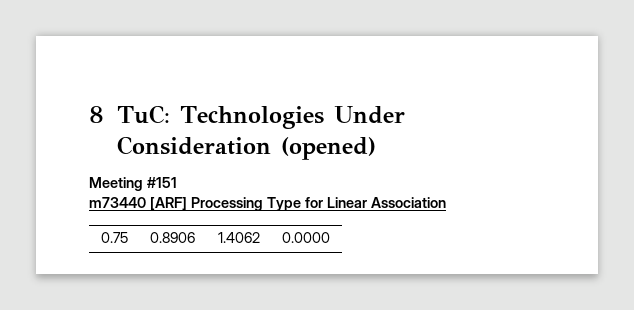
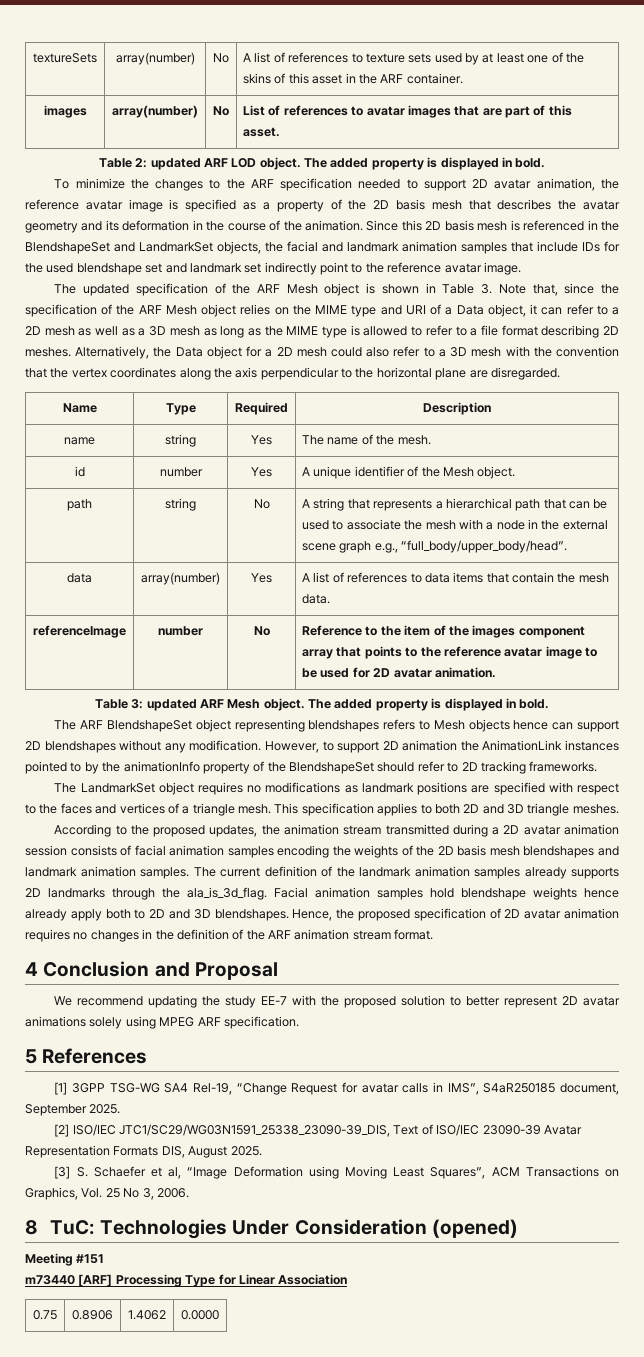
(89, 114) none -> [33,53,97,63] [115,52,195,65] [213,53,229,63] [243,52,584,65] [243,73,463,84] [43,105,87,118] [112,105,198,118] [213,106,229,116] [243,105,572,118] [243,127,281,137] [98,157,546,170] [54,178,619,191] [25,199,620,212] [25,220,620,233] [25,241,620,254] [25,262,521,275] [54,283,619,296] [25,304,619,317] [25,325,619,338] [25,346,619,359] [25,367,560,380] [62,403,97,413] [165,403,196,415] [235,402,288,415] [423,402,491,415] [64,437,95,445] [165,434,197,447] [251,435,272,445] [302,434,431,445] [74,466,85,477] [159,467,203,477] [251,467,272,477] [302,466,516,479] [67,499,92,511] [165,498,197,511] [253,499,270,509] [302,498,608,511] [302,519,608,530] [302,540,568,553] [67,573,92,583] [141,572,220,585] [251,573,272,583] [302,572,609,583] [302,594,331,604] [33,625,126,638] [158,626,203,636] [253,626,270,636] [302,625,585,638] [302,646,598,659] [302,667,496,678] [94,698,550,711] [54,719,619,732] [25,740,619,753] [25,761,598,774] [54,782,619,795] [25,803,619,816] [54,824,619,837] [25,845,620,858] [25,866,619,879] [25,887,619,900] [25,908,619,921] [25,929,434,942] [25,961,278,980] [54,995,620,1008] [25,1016,299,1029] [25,1048,148,1064] [54,1082,619,1095] [25,1104,121,1116] [54,1124,582,1137] [25,1145,262,1158] [54,1166,619,1179] [25,1187,189,1200] textureSets | array(number) | No | A list of references to texture sets used by at least one of the skins of this asset in the ARF container. // images | array(number) | No | List of references to avatar images that are part of this asset. // Table 2: updated ARF LOD object. The added property is displayed in bold. // To minimize the changes to the ARF specification needed to support 2D avatar animation, the reference avatar image is specified as a property of the 2D basis mesh that describes the avatar geometry and its deformation in the course of the animation. Since this 2D basis mesh is referenced in the BlendshapeSet and LandmarkSet objects, the facial and landmark animation samples that include IDs for the used blendshape set and landmark set indirectly point to the reference avatar image. // The updated specification of the ARF Mesh object is shown in Table 3. Note that, since the specification of the ARF Mesh object relies on the MIME type and URI of a Data object, it can refer to a 2D mesh as well as a 3D mesh as long as the MIME type is allowed to refer to a file format describing 2D meshes. Alternatively, the Data object for a 2D mesh could also refer to a 3D mesh with the convention that the vertex coordinates along the axis perpendicular to the horizontal plane are disregarded. // Name | Type | Required | Description // name | string | Yes | The name of the mesh. // id | number | Yes | A unique identifier of the Mesh object. // path | string | No | A string that represents a hierarchical path that can be used to associate the mesh with a node in the external scene graph e.g., “full_body/upper_body/head”. // data | array(number) | Yes | A list of references to data items that contain the mesh data. // referenceImage | number | No | Reference to the item of the images component array that points to the reference avatar image to be used for 2D avatar animation. // Table 3: updated ARF Mesh object. The added property is displayed in bold. // The ARF BlendshapeSet object representing blendshapes refers to Mesh objects hence can support 2D blendshapes without any modification. However, to support 2D animation the AnimationLink instances pointed to by the animationInfo property of the BlendshapeSet should refer to 2D tracking frameworks. // The LandmarkSet object requires no modifications as landmark positions are specified with respect to the faces and vertices of a triangle mesh. This specification applies to both 2D and 3D triangle meshes. // According to the proposed updates, the animation stream transmitted during a 2D avatar animation session consists of facial animation samples encoding the weights of the 2D basis mesh blendshapes and landmark animation samples. The current definition of the landmark animation samples already supports 2D landmarks through the ala_is_3d_flag. Facial animation samples hold blendshape weights hence already apply both to 2D and 3D blendshapes. Hence, the proposed specification of 2D avatar animation requires no changes in the definition of the ARF animation stream format. // 4 Conclusion and Proposal // We recommend updating the study EE-7 with the proposed solution to better represent 2D avatar animations solely using MPEG ARF specification. // 5 References // [1] 3GPP TSG-WG SA4 Rel-19, “Change Request for avatar calls in IMS”, S4aR250185 document, September 2025. // [2] ISO/IEC JTC1/SC29/WG03N1591_25338_23090-39_DIS, Text of ISO/IEC 23090-39 Avatar Representation Formats DIS, August 2025. // [3] S. Schaefer et al, “Image Deformation using Moving Least Squares”, ACM Transactions on Graphics, Vol. 25 No 3, 2006. //

